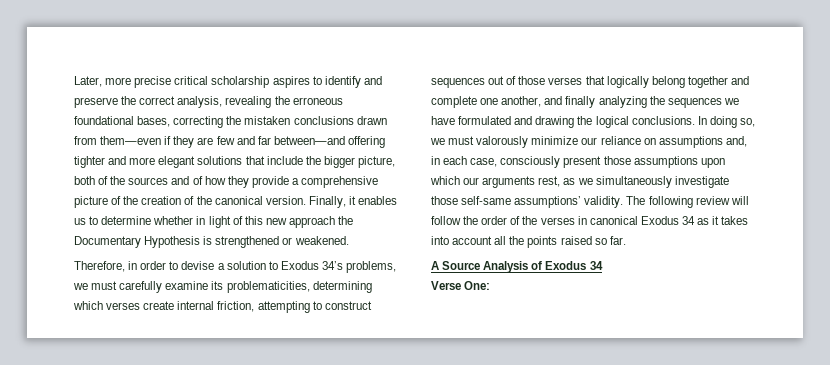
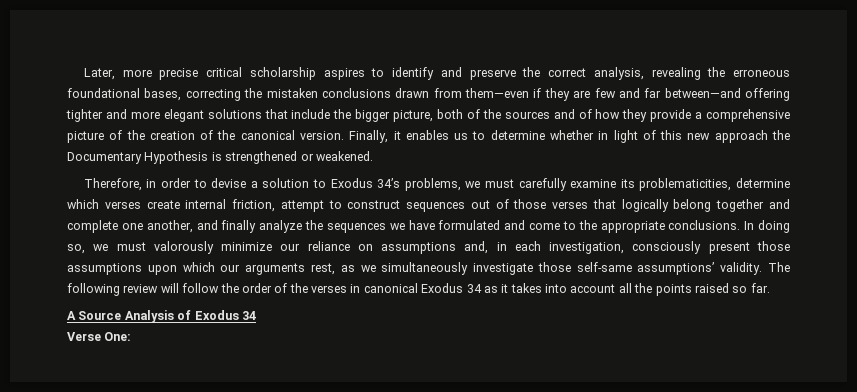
[312,281,372,293] determining -> [735,178,790,188] determine
[257,301,310,313] attempting -> [280,200,324,212] attempt
[598,96,647,108] analyzing -> [259,220,303,233] analyze
[535,116,629,128] drawing the logical -> [528,220,665,233] come to the appropriate
[470,158,498,167] case, -> [549,242,625,254] investigation,

